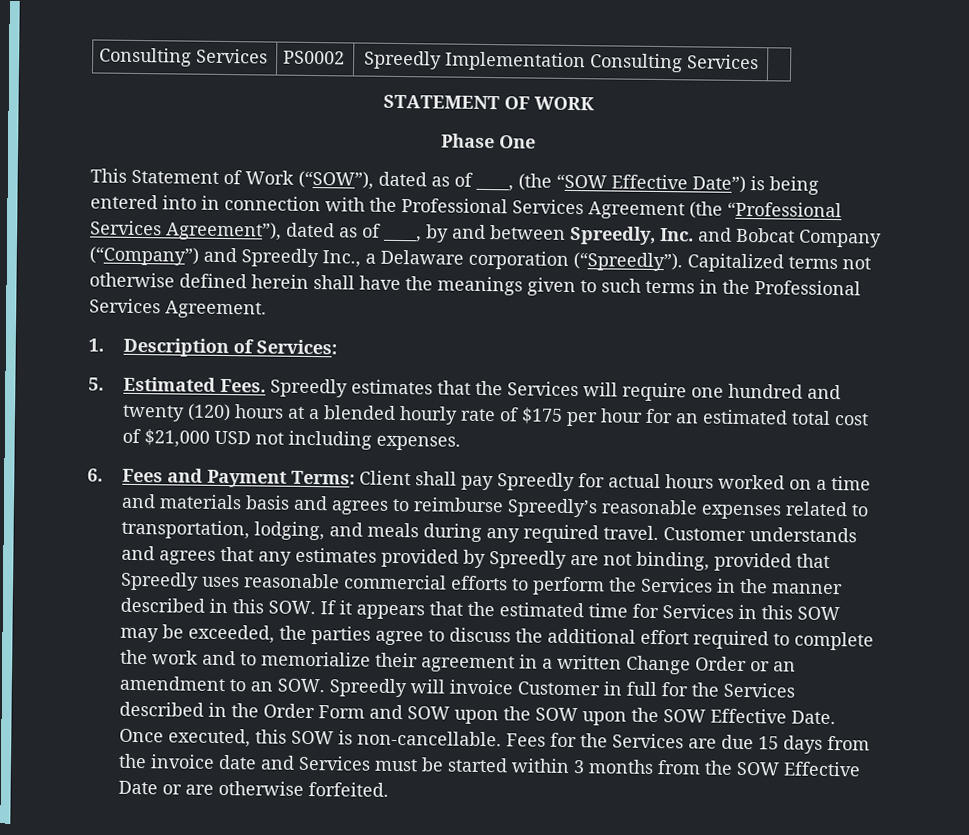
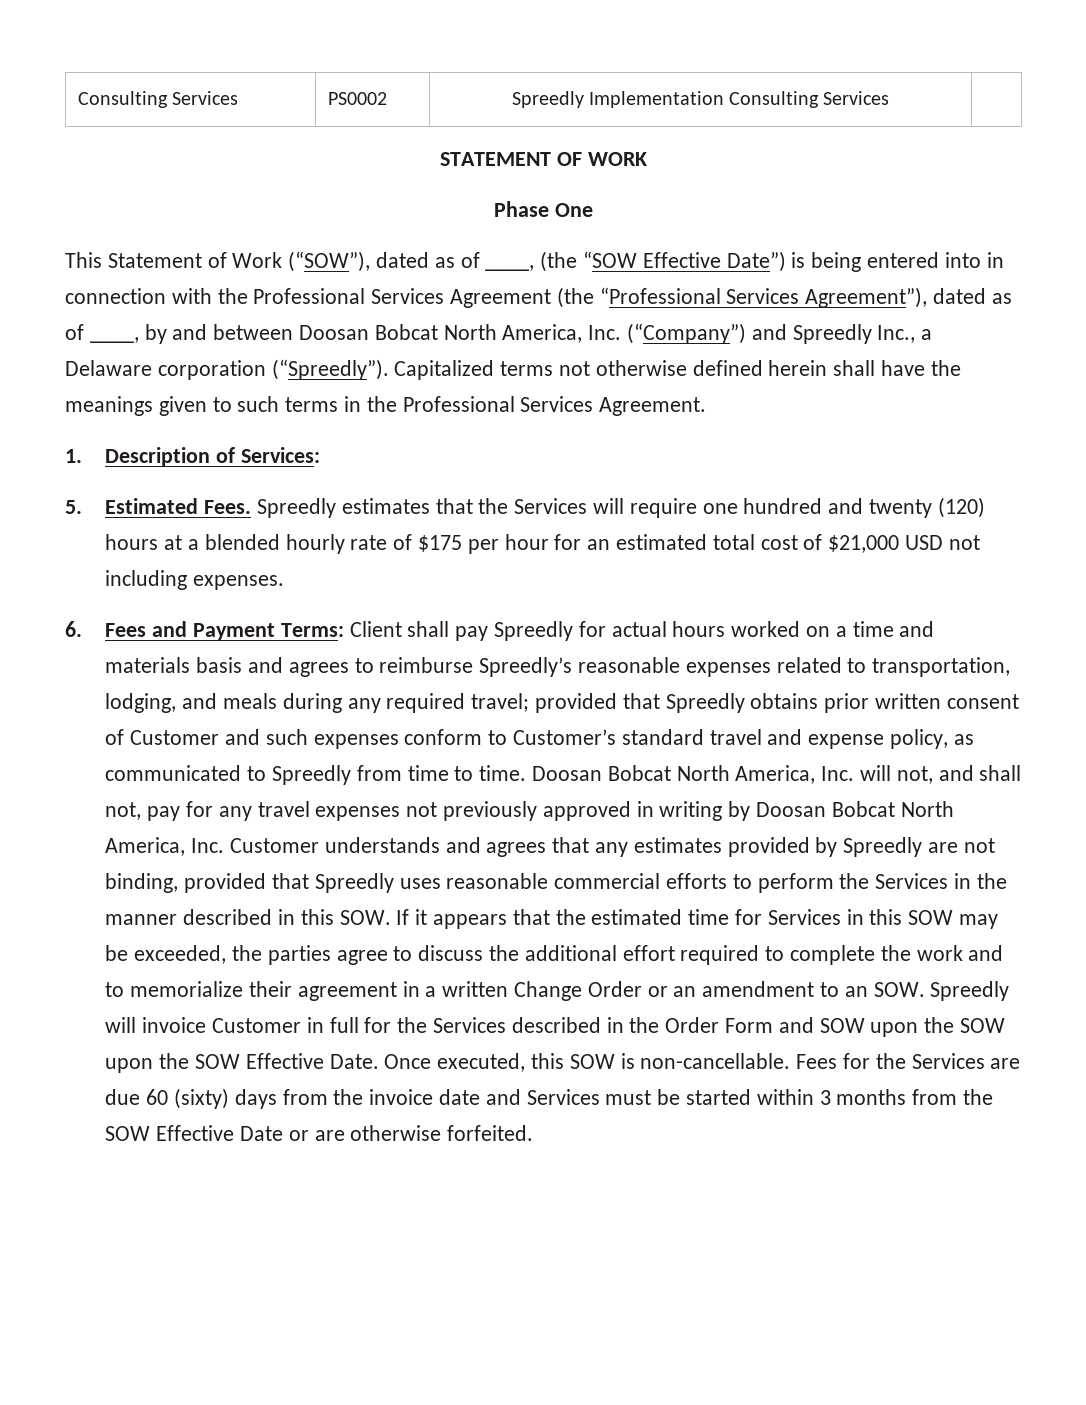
[570,225,882,248] Spreedly, Inc. and Bobcat Company -> [299,324,622,343] Doosan Bobcat North America, Inc.
[603,525,660,541] travel. -> [471,693,1019,713] [105,729,974,749] [105,765,1022,785] [105,801,954,821] [105,837,225,856] travel; provided that Spreedly obtains prior written consent of Customer and such expenses conform to Customer’s standard travel and expense policy, as communicated to Spreedly from time to time. Doosan Bobcat North America, Inc. will not, and shall not, pay for any travel expenses not previously approved in writing by Doosan Bobcat North America, Inc.
[758,736,780,750] 15 -> [146,1088,230,1109] 60 (sixty)

